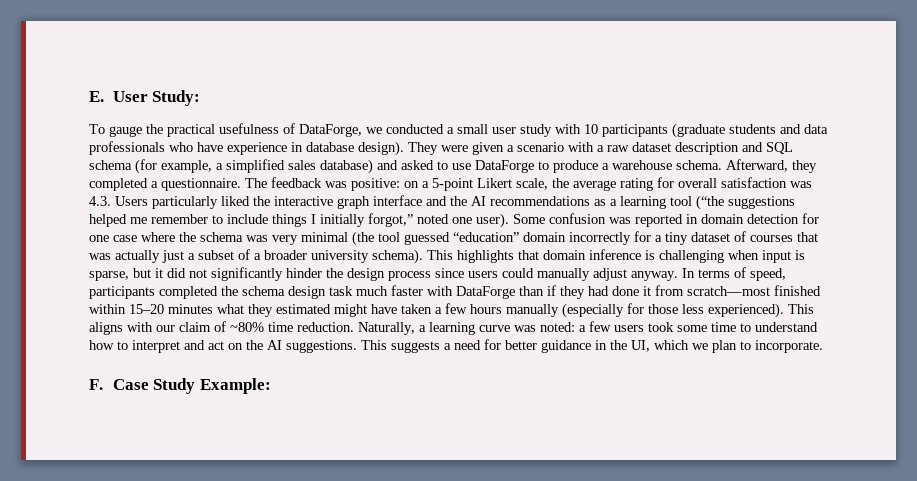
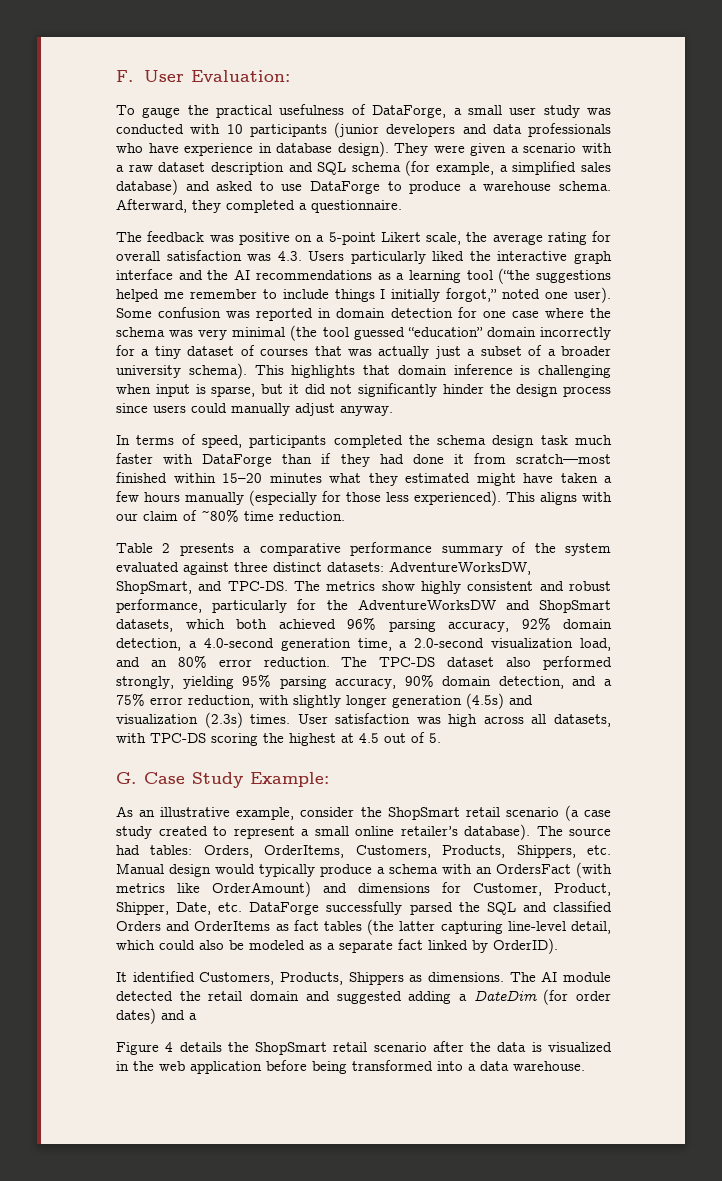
[89,90,201,106] E. User Study: -> [116,70,290,82] F. User Evaluation:
[366,124,444,134] we conducted -> (447, 111) none
(552, 130) none -> [587,108,611,115] [116,124,184,134] was conducted
[672,123,776,138] (graduate students -> [334,122,456,138] (junior developers
(241, 184) none -> (402, 206) //
[351,178,400,191] positive: -> [238,232,290,245] positive
(678, 276) none -> (393, 411) //
[358,321,818,335] [89,339,823,353] [89,378,271,394] Naturally, a learning curve was noted: a few users took some time to understand how to interpret and act on the AI suggestions. This suggests a need for better guidance in the UI, which we plan to incorporate. // F. Case Study Example: -> [116,542,611,556] [116,561,531,575] [116,581,611,594] [116,599,611,613] [116,617,612,632] [116,638,611,651] [116,655,612,670] [116,674,612,689] [116,693,533,709] [116,712,611,728] [116,732,441,746] [116,772,329,788] [116,805,612,821] [116,824,611,840] [116,845,611,858] [116,862,612,878] [116,881,611,897] [116,901,612,915] [116,919,611,935] [116,938,558,954] [116,971,611,985] [116,989,611,1005] [116,1008,197,1024] [116,1041,612,1055] [116,1060,585,1074] // Table 2 presents a comparative performance summary of the system evaluated against three distinct datasets: AdventureWorksDW, ShopSmart, and TPC-DS. The metrics show highly consistent and robust performance, particularly for the AdventureWorksDW and ShopSmart datasets, which both achieved 96% parsing accuracy, 92% domain detection, a 4.0-second generation time, a 2.0-second visualization load, and an 80% error reduction. The TPC-DS dataset also performed strongly, yielding 95% parsing accuracy, 90% domain detection, and a 75% error reduction, with slightly longer generation (4.5s) and visualization (2.3s) times. User satisfaction was high across all datasets, with TPC-DS scoring the highest at 4.5 out of 5. // G. Case Study Example: // As an illustrative example, consider the ShopSmart retail scenario (a case study created to represent a small online retailer’s database). The source had tables: Orders, OrderItems, Customers, Products, Shippers, etc. Manual design would typically produce a schema with an OrdersFact (with metrics like OrderAmount) and dimensions for Customer, Product, Shipper, Date, etc. DataForge successfully parsed the SQL and classified Orders and OrderItems as fact tables (the latter capturing line-level detail, which could also be modeled as a separate fact linked by OrderID). // It identified Customers, Products, Shippers as dimensions. The AI module detected the retail domain and suggested adding a DateDim (for order dates) and a // Figure 4 details the ShopSmart retail scenario after the data is visualized in the web application before being transformed into a data warehouse.

